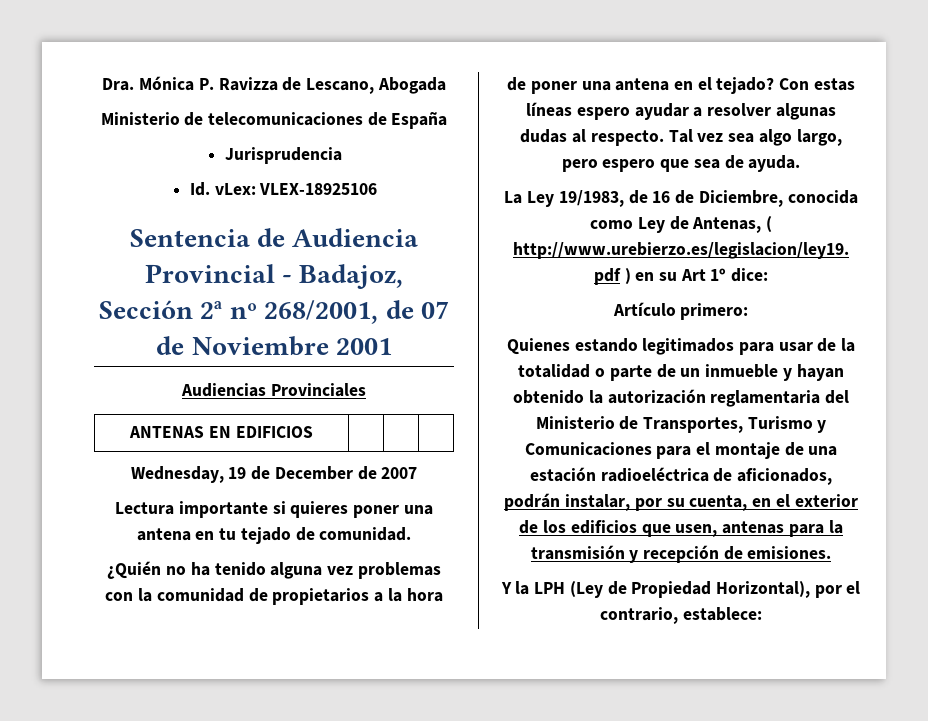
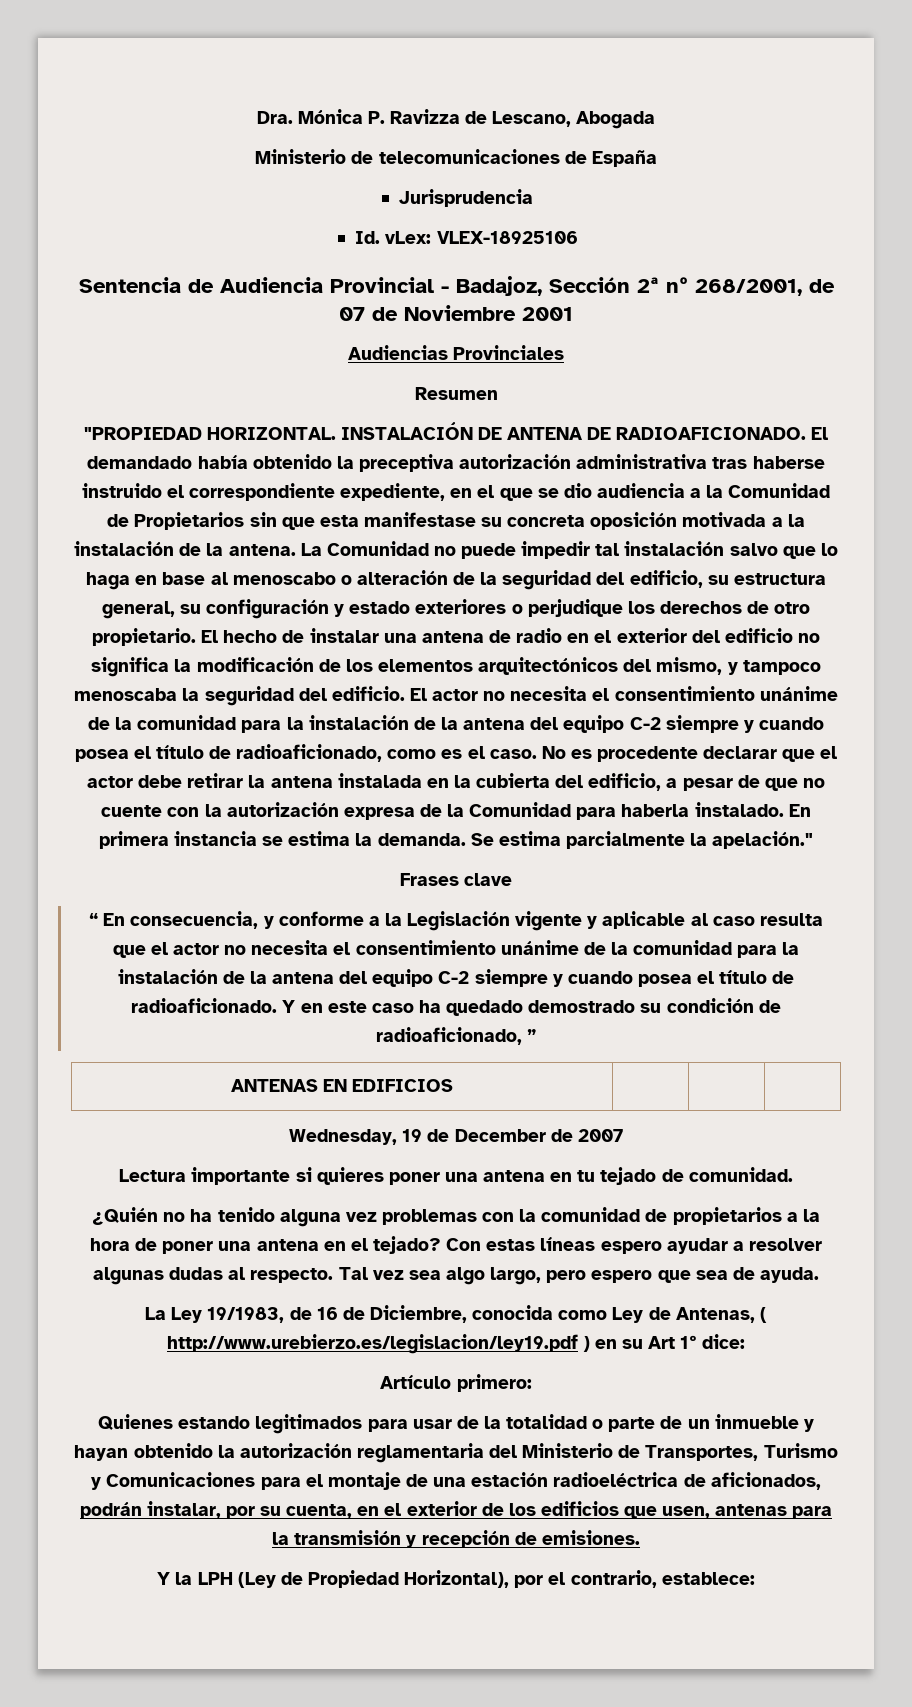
(366, 390) none -> [414,387,498,400] [83,422,829,440] [87,454,825,472] [81,483,831,501] [107,512,805,530] [74,541,838,559] [86,570,826,590] [101,599,811,619] [92,628,820,646] [91,657,821,677] [74,686,838,706] [88,715,824,733] [74,744,838,762] [87,773,825,791] [101,802,811,820] [98,831,814,849] [399,873,513,886] [89,911,823,931] [112,940,800,958] [117,969,795,987] [131,998,781,1016] [375,1027,537,1045] // Resumen // "PROPIEDAD HORIZONTAL. INSTALACIÓN DE ANTENA DE RADIOAFICIONADO. El demandado había obtenido la preceptiva autorización administrativa tras haberse instruido el correspondiente expediente, en el que se dio audiencia a la Comunidad de Propietarios sin que esta manifestase su concreta oposición motivada a la instalación de la antena. La Comunidad no puede impedir tal instalación salvo que lo haga en base al menoscabo o alteración de la seguridad del edificio, su estructura general, su configuración y estado exteriores o perjudique los derechos de otro propietario. El hecho de instalar una antena de radio en el exterior del edificio no significa la modificación de los elementos arquitectónicos del mismo, y tampoco menoscaba la seguridad del edificio. El actor no necesita el consentimiento unánime de la comunidad para la instalación de la antena del equipo C-2 siempre y cuando posea el título de radioaficionado, como es el caso. No es procedente declarar que el actor debe retirar la antena instalada en la cubierta del edificio, a pesar de que no cuente con la autorización expresa de la Comunidad para haberla instalado. En primera instancia se estima la demanda. Se estima parcialmente la apelación." // Frases clave // “ En consecuencia, y conforme a la Legislación vigente y aplicable al caso resulta que el actor no necesita el consentimiento unánime de la comunidad para la instalación de la antena del equipo C-2 siempre y cuando posea el título de radioaficionado. Y en este caso ha quedado demostrado su condición de radioaficionado, ”

